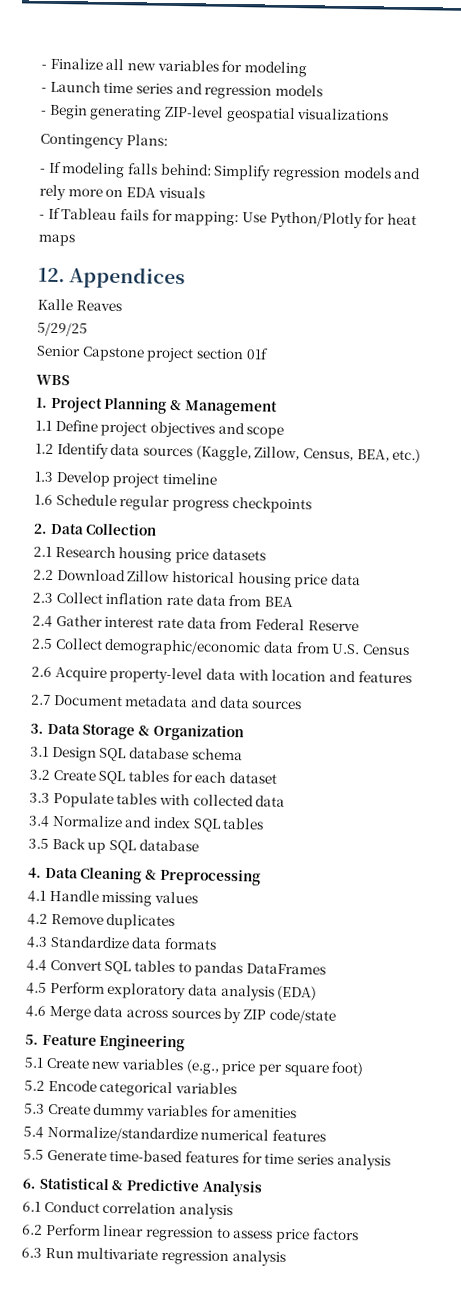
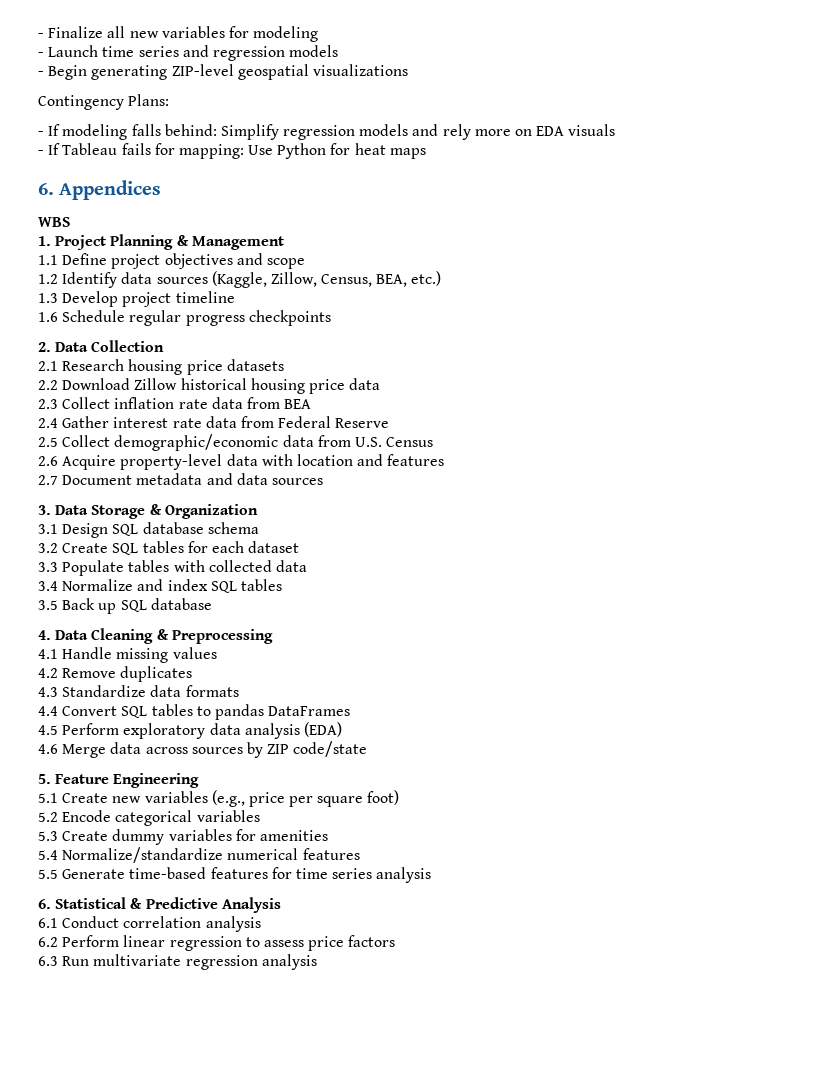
[269,211,363,229] Python/Plotly -> [277,143,327,159] Python
[38,267,65,283] 12. -> [38,183,54,195] 6.
[37,298,122,312] [37,322,88,337] [36,345,269,363] // Kalle Reaves // 5/29/25 // Senior Capstone project section 01f -> (162, 190) none

